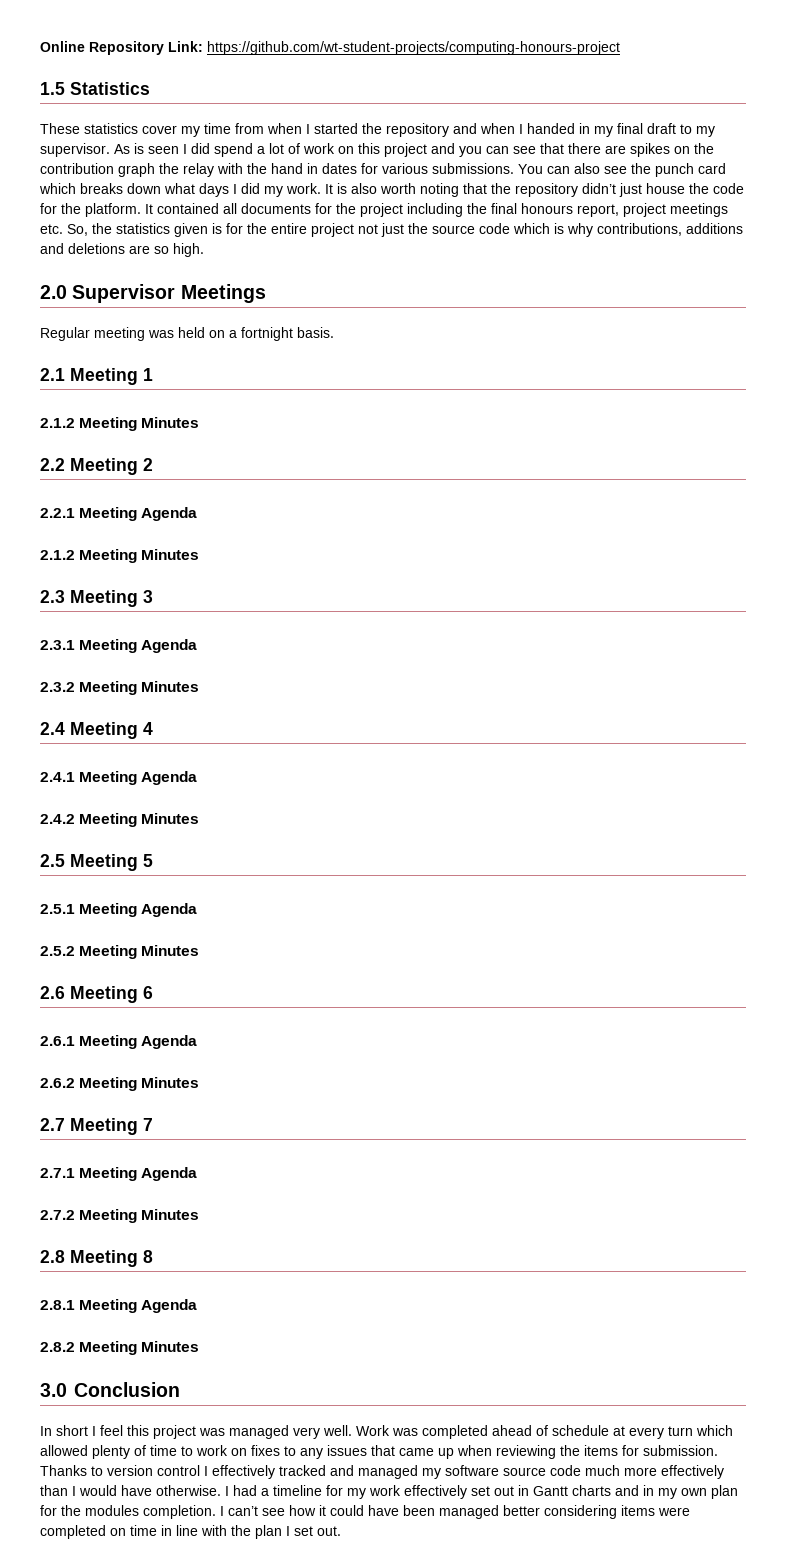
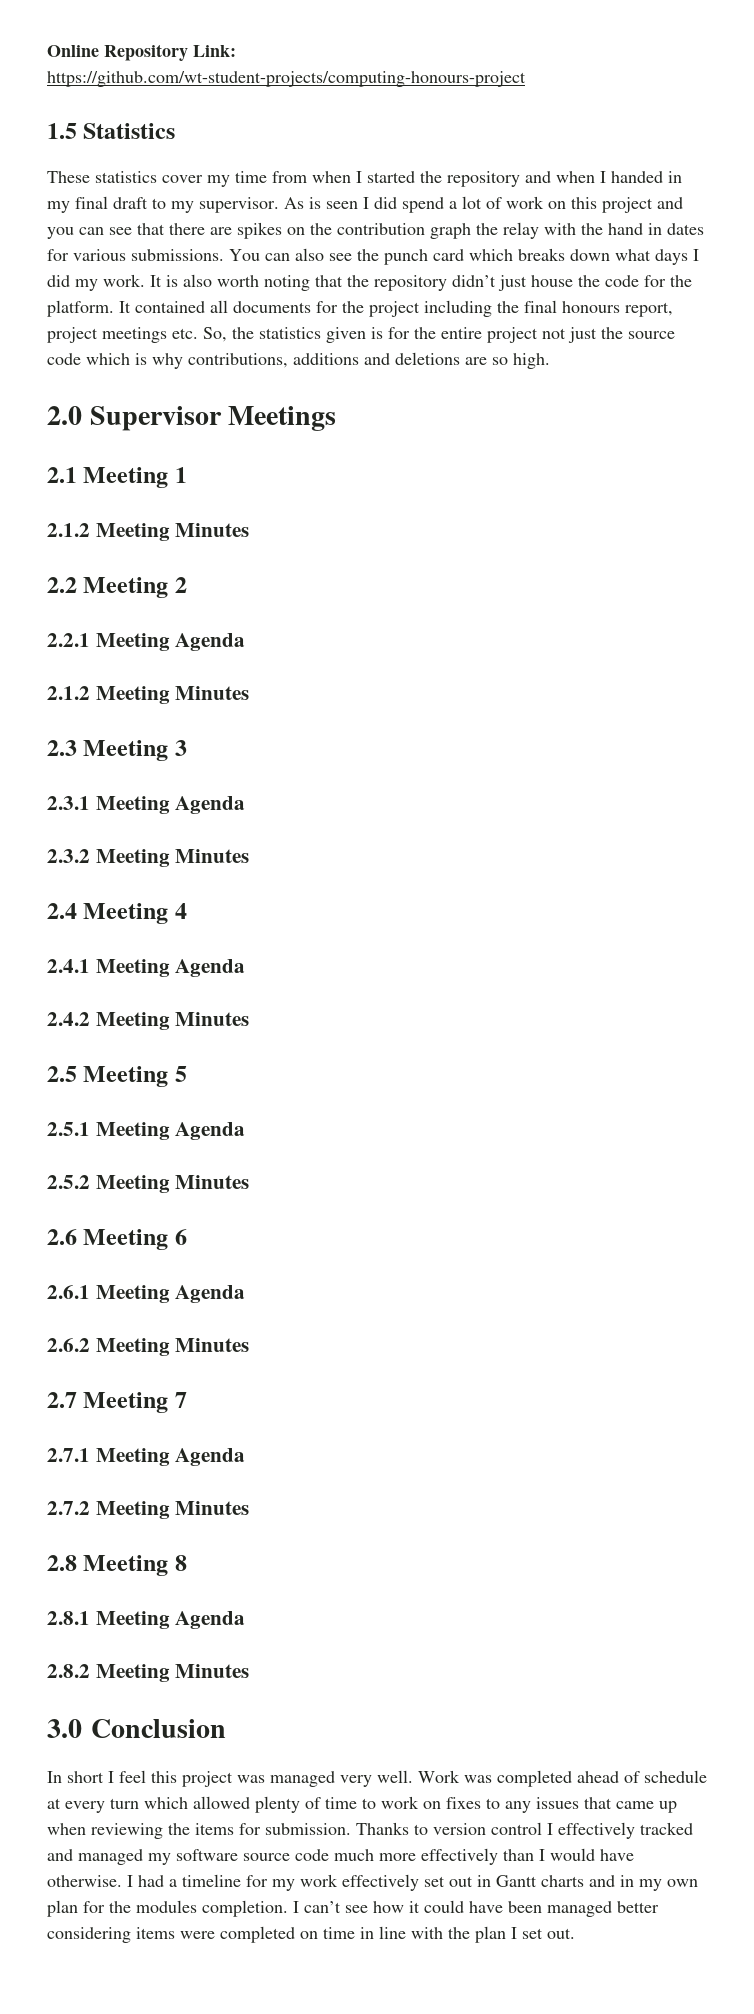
[40,327,334,341] // Regular meeting was held on a fortnight basis. -> (337, 418) none

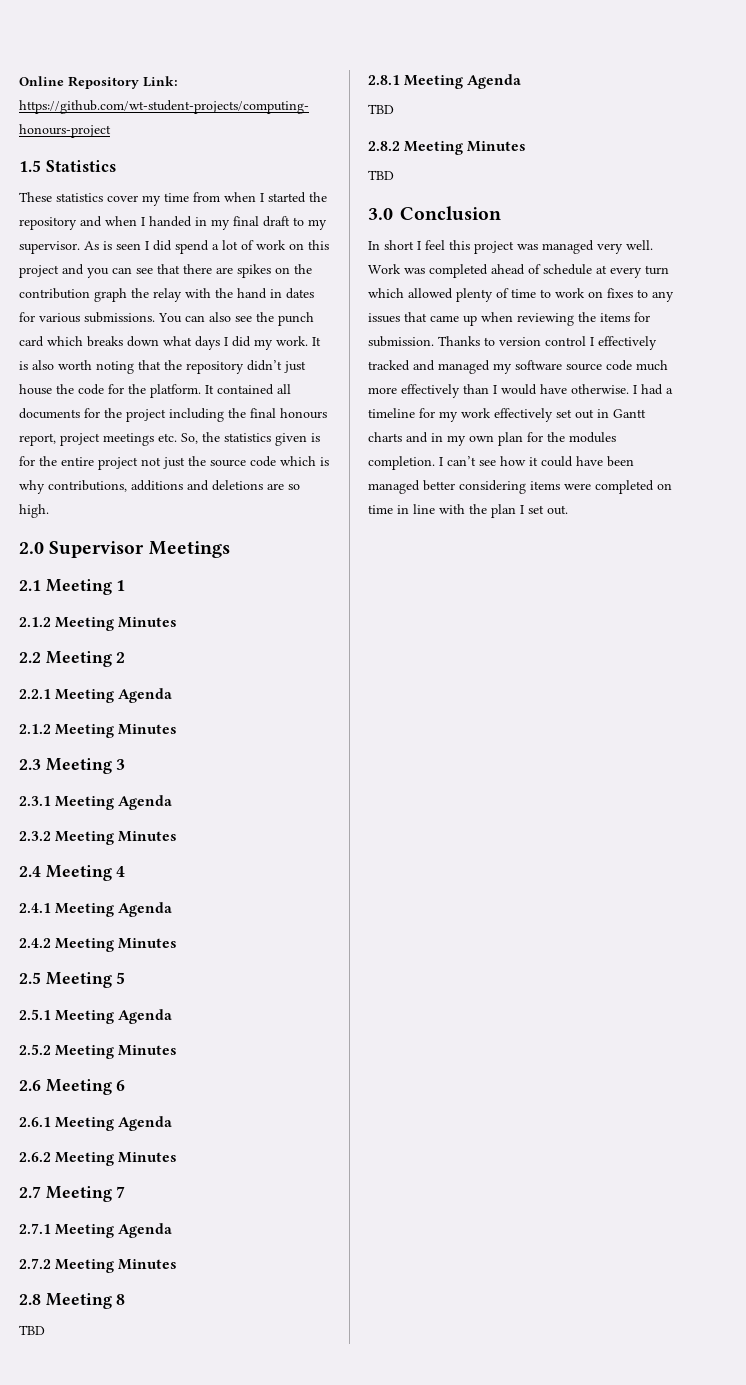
(187, 1563) none -> [19,1325,45,1335] // TBD
(246, 1620) none -> [368,104,394,114] // TBD
(250, 1671) none -> [368,170,394,180] // TBD

